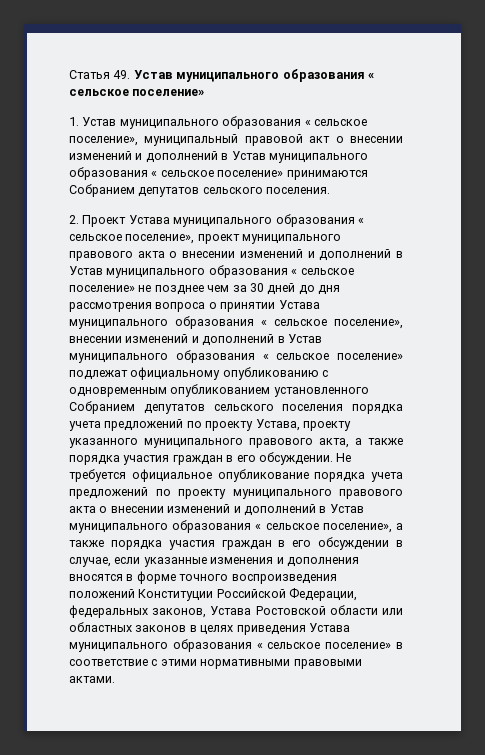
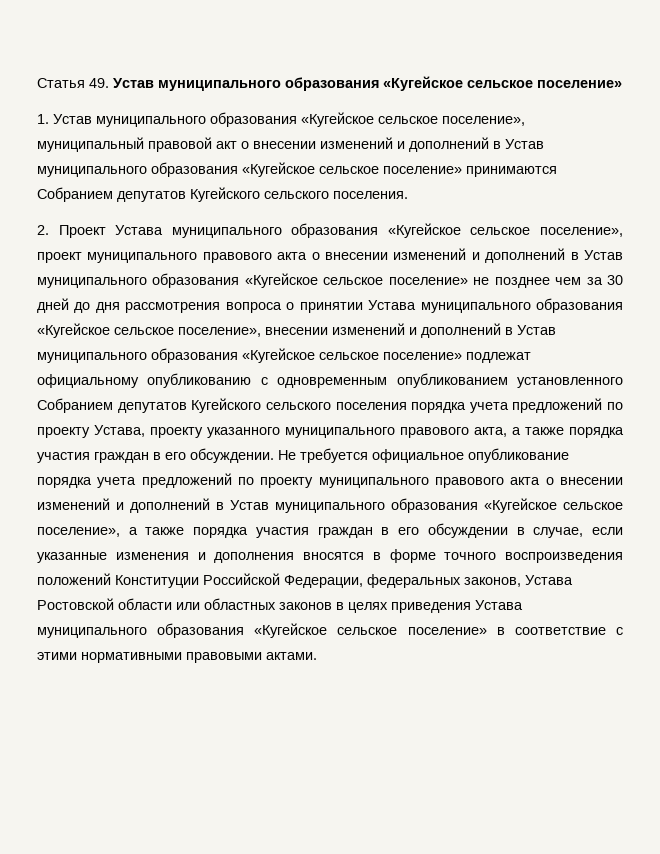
[367,73,374,79] « -> [383,76,463,91] «Кугейское
[304,120,311,126] « -> [301,112,374,127] «Кугейское
[151,171,158,177] « -> [242,162,315,177] «Кугейское
(200, 192) none -> [190,187,260,202] Кугейского
[357,218,364,224] « -> [387,223,461,238] «Кугейское
[291,269,298,275] « -> [244,273,318,288] «Кугейское
[261,320,267,326] « -> [37,323,110,338] «Кугейское
[262,354,269,360] « -> [242,348,315,363] «Кугейское
(205, 409) none -> [191,398,262,413] Кугейского
[255,524,262,530] « -> [484,498,557,513] «Кугейское
[256,643,263,649] « -> [254,623,328,638] «Кугейское

